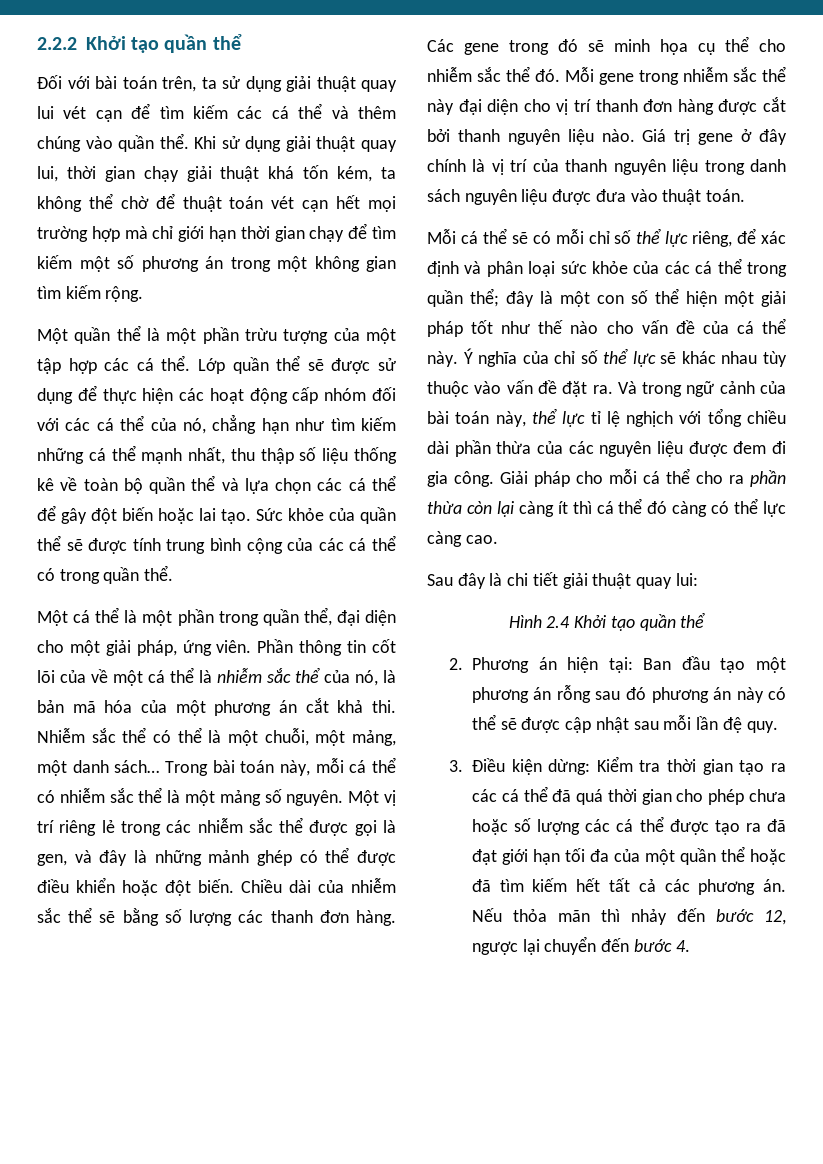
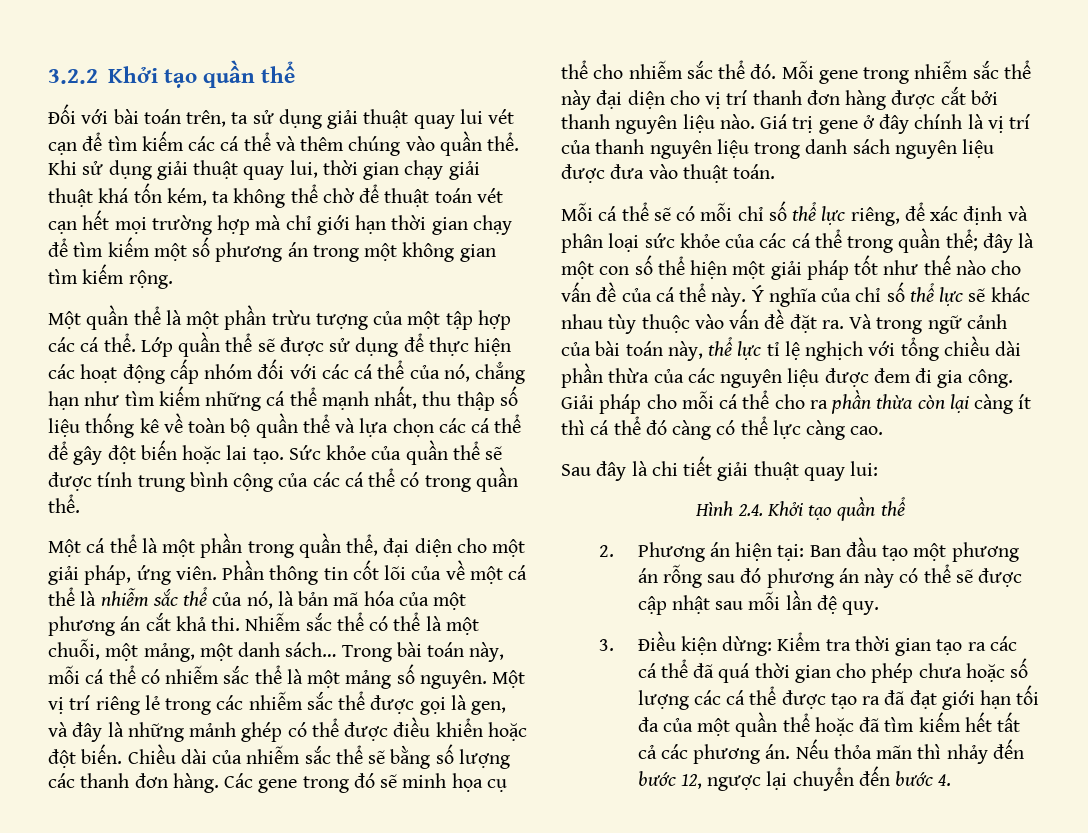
[37,37,77,50] 2.2.2 -> [48,69,98,84] 3.2.2
[546,616,571,628] 2.4 -> [737,504,763,516] 2.4.

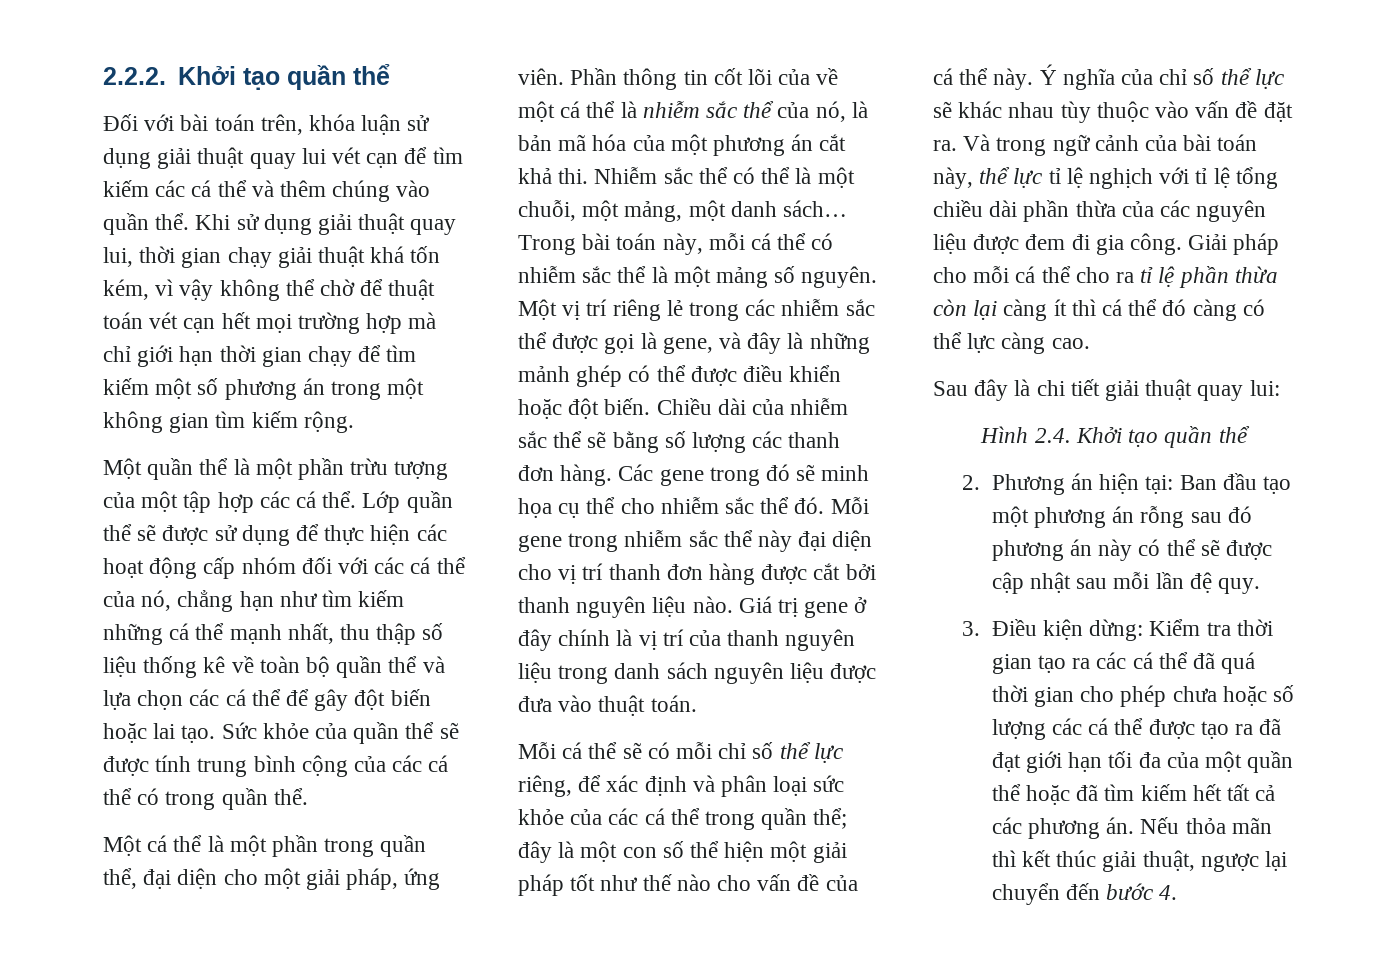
[48,69,98,84] 3.2.2 -> [103,67,166,85] 2.2.2.
[231,112,249,124] ta -> [309,114,402,135] khóa luận
[212,191,230,203] ta -> [155,279,214,301] vì vậy
[471,701,507,715] gen, -> [662,337,713,354] gene,
(896, 348) none -> [1195,167,1230,188] tỉ lệ
(828, 404) none -> [1140,266,1176,287] tỉ lệ
[946,739,1024,764] [637,771,702,789] nhảy đến bước 12, -> [1022,850,1195,872] kết thúc giải thuật,

